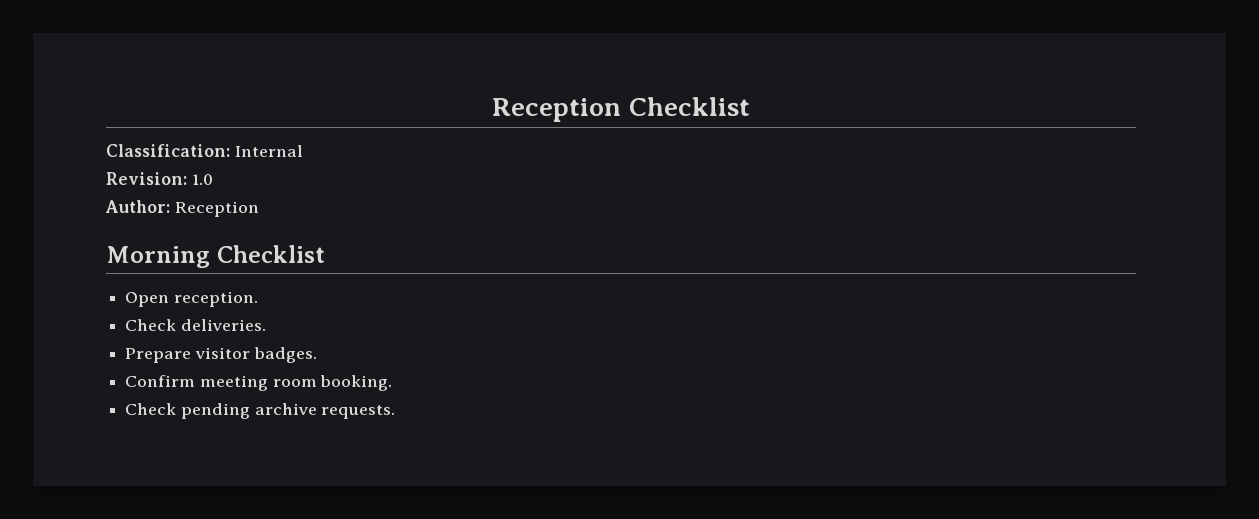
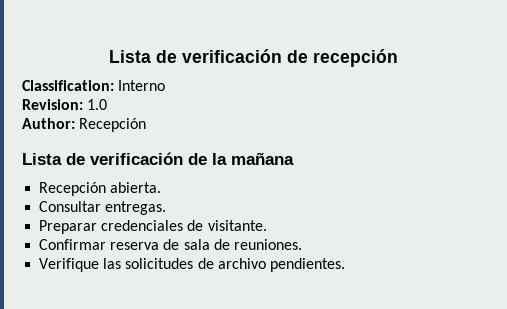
[492,97,750,122] Reception Checklist -> [109,49,398,67] Lista de verificación de recepción
[234,145,303,157] Internal -> [118,80,166,91] Interno
[174,201,259,217] [106,245,325,268] [125,291,258,307] [125,319,266,331] [125,347,317,363] [125,375,393,391] [125,403,396,419] Reception // Morning Checklist // Open reception. // Check deliveries. // Prepare visitor badges. // Confirm meeting room booking. // Check pending archive requests. -> [79,118,147,132] [22,152,294,165] [39,182,162,196] [39,201,167,215] [39,220,267,234] [39,239,302,250] [39,258,345,272] Recepción // Lista de verificación de la mañana // Recepción abierta. // Consultar entregas. // Preparar credenciales de visitante. // Confirmar reserva de sala de reuniones. // Verifique las solicitudes de archivo pendientes.

